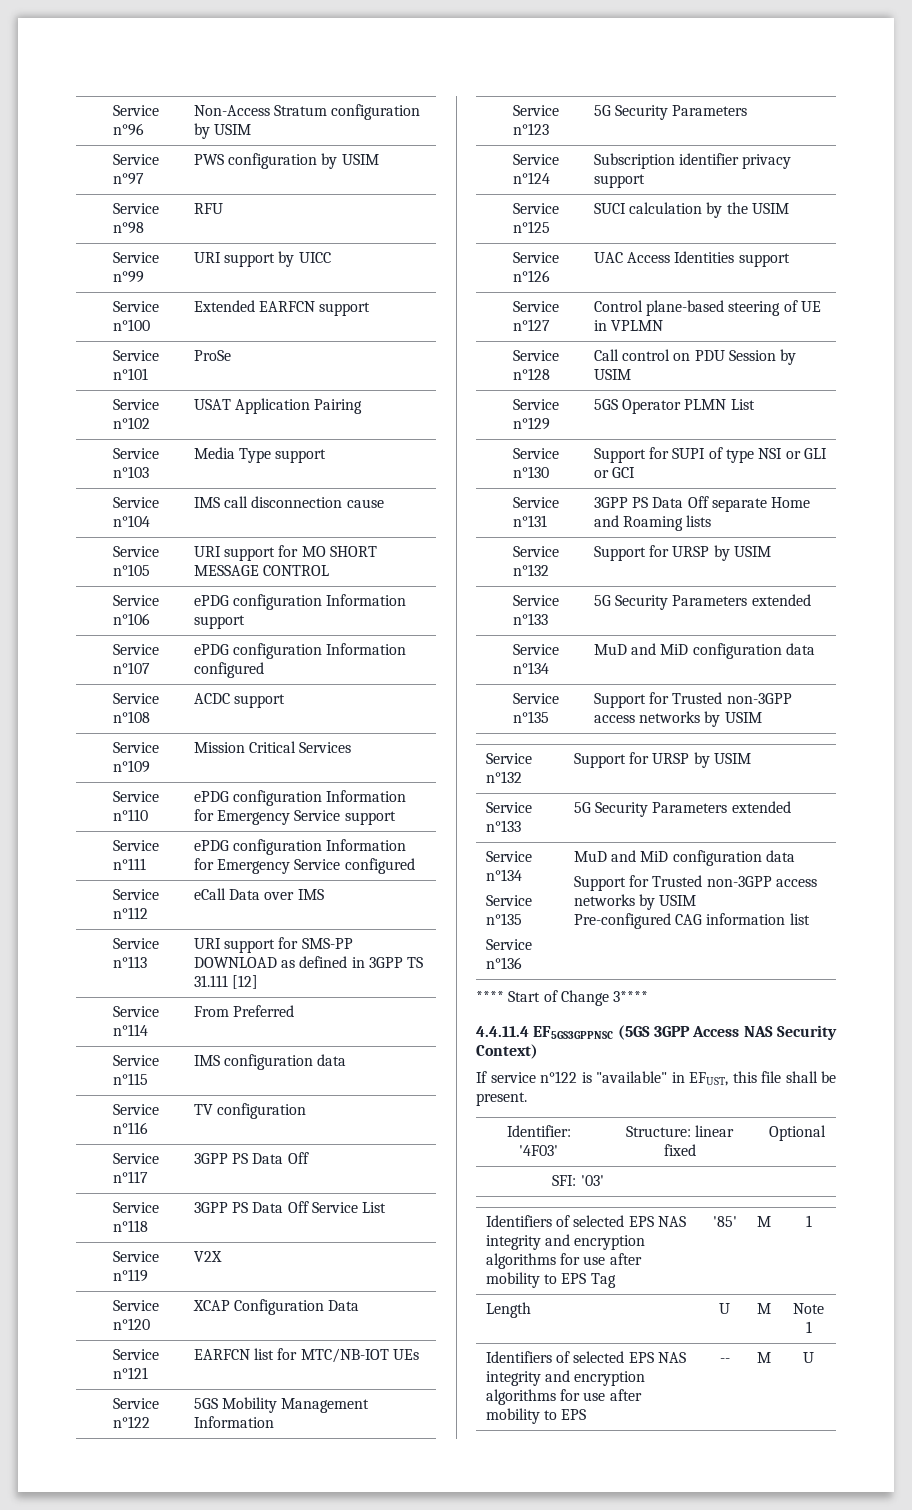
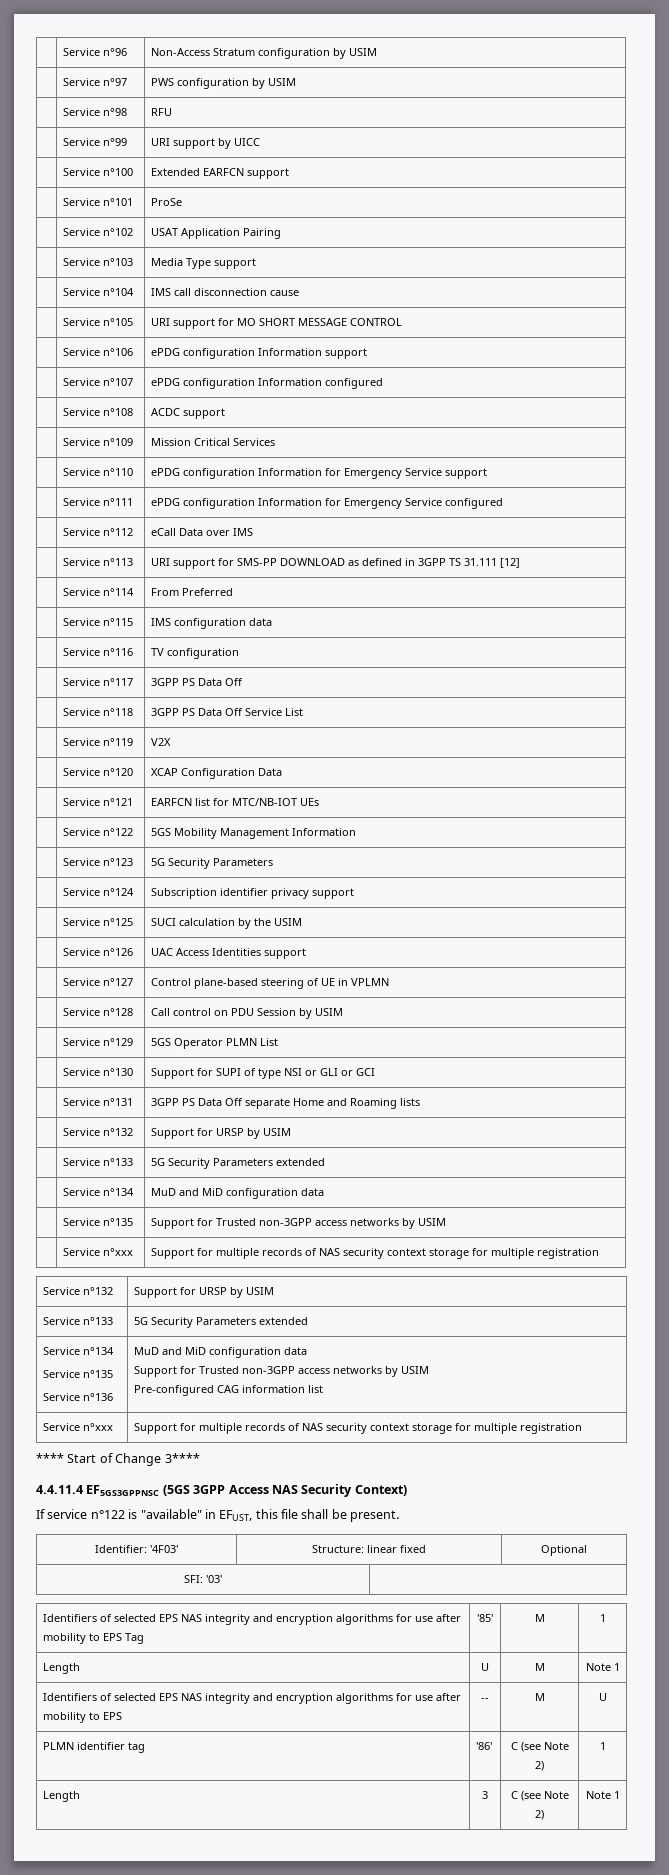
(762, 717) none -> [63,1248,134,1256] [151,1248,600,1259] // | Service n°xxx | Support for multiple records of NAS security context storage for multiple registration
(810, 919) none -> [43,1423,114,1431] [134,1423,583,1434] // Service n°xxx | Support for multiple records of NAS security context storage for multiple registration
(814, 1357) none -> [43,1742,146,1753] [476,1742,493,1750] [510,1742,569,1752] [535,1761,544,1771] [599,1742,606,1750] [43,1791,81,1802] [482,1791,488,1799] [510,1791,569,1801] [535,1810,544,1820] [585,1791,620,1799] // PLMN identifier tag | '86' | C (see Note 2) | 1 // Length | 3 | C (see Note 2) | Note 1

